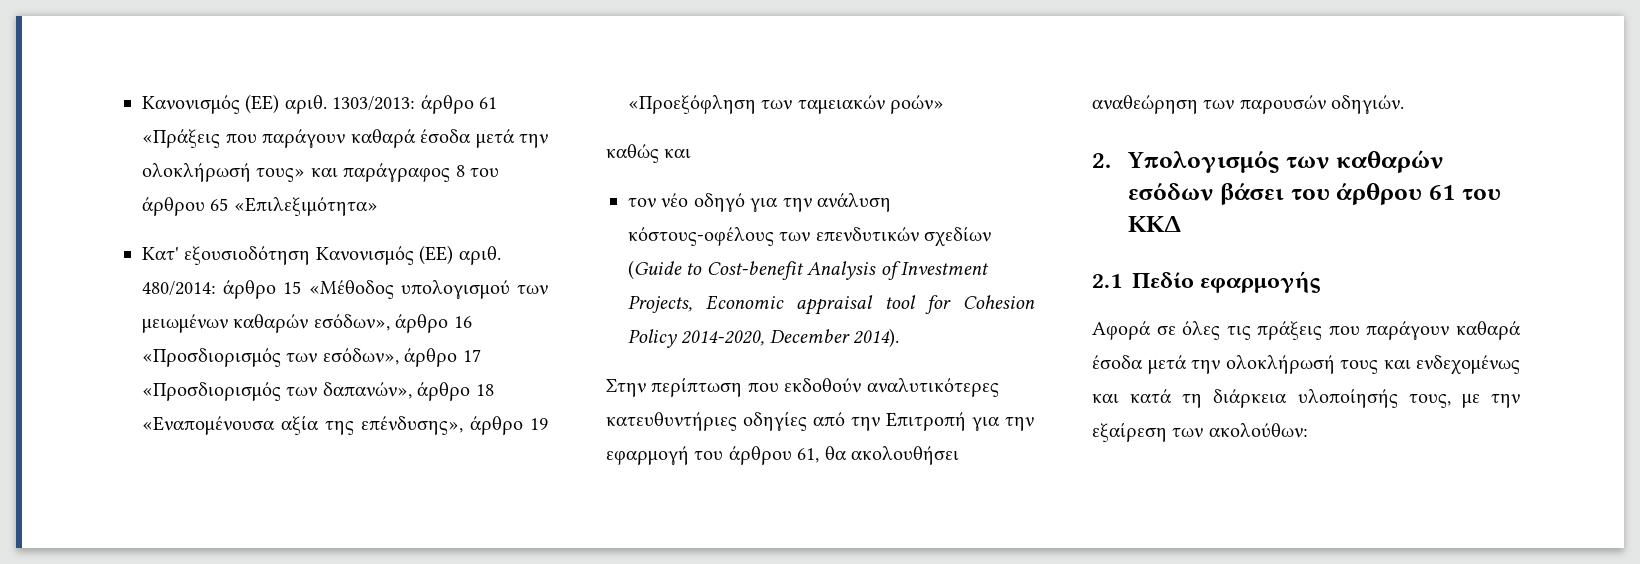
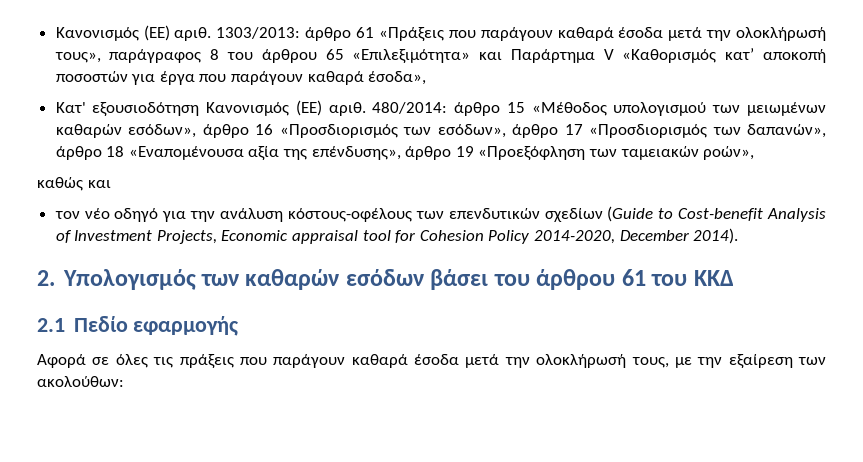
[256,167,338,182] τους» και -> [54,52,101,63] τους»,
(378, 206) none -> [479,48,826,63] [55,71,427,85] και Παράρτημα V «Καθορισμός κατ’ αποκοπή ποσοστών για έργα που παράγουν καθαρά έσοδα»,
[890,95,945,114] ροών» -> [703,146,755,160] ροών»,
[606,377,999,397] [606,411,1034,431] [606,446,959,465] [1092,95,1405,114] // Στην περίπτωση που εκδοθούν αναλυτικότερες κατευθυντήριες οδηγίες από την Επιτροπή για την εφαρμογή του άρθρου 61, θα ακολουθήσει αναθεώρηση των παρουσών οδηγιών. -> (739, 236) none
[1340,355,1520,375] [1092,388,1398,408] τους και ενδεχομένως και κατά τη διάρκεια υλοποίησής -> (627, 361) none

